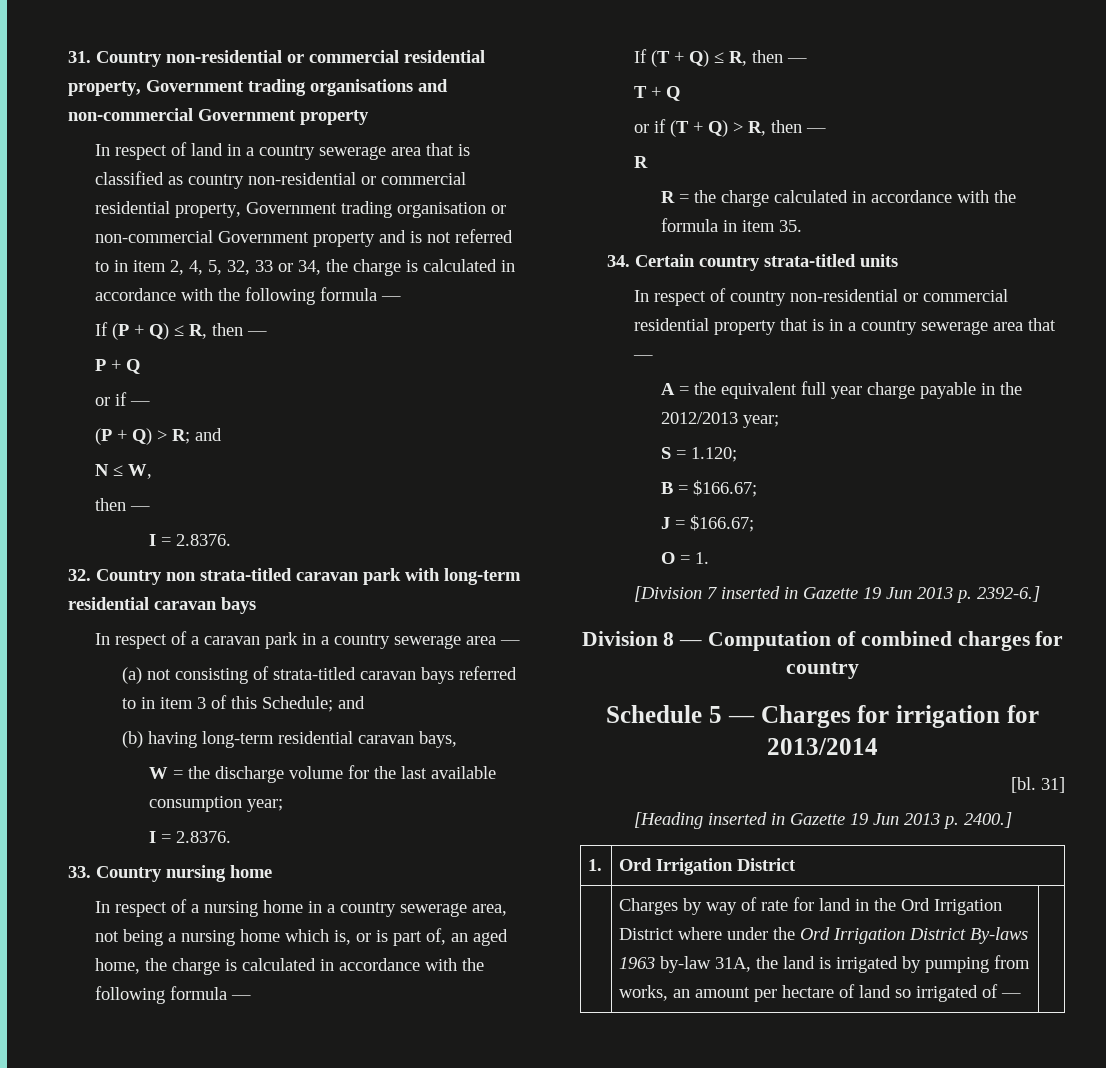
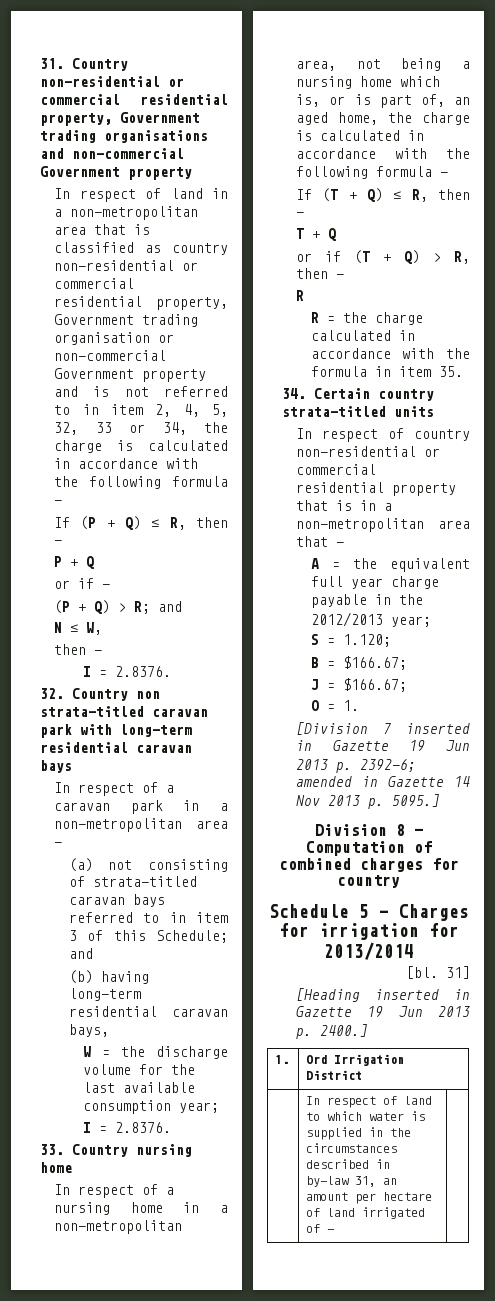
[259,145,387,160] country sewerage -> [70,206,199,220] non-metropolitan
[334,634,462,649] country sewerage -> [54,818,183,832] non-metropolitan
[340,902,468,917] country sewerage -> [54,1220,183,1234] non-metropolitan
[861,320,989,335] country sewerage -> [296,518,425,532] non-metropolitan
[977,586,1041,602] 2392-6.] -> [360,758,417,772] [296,776,470,787] [296,794,441,809] 2392-6; amended in Gazette 14 Nov 2013 p. 5095.]
[619,897,1003,915] [619,927,1029,944] [619,955,1031,973] [619,985,669,1001] Charges by way of rate for land in the Ord Irrigation District where under the Ord Irrigation District By-laws 1963 by-law 31A, the land is irrigated by pumping from works, -> [306,1096,433,1108] [306,1111,426,1121] [306,1127,412,1140] [306,1143,398,1153] [306,1159,391,1169] [306,1176,377,1187] In respect of land to which water is supplied in the circumstances described in by-law 31,
[895,989,912,998] so -> (356, 1212) none

